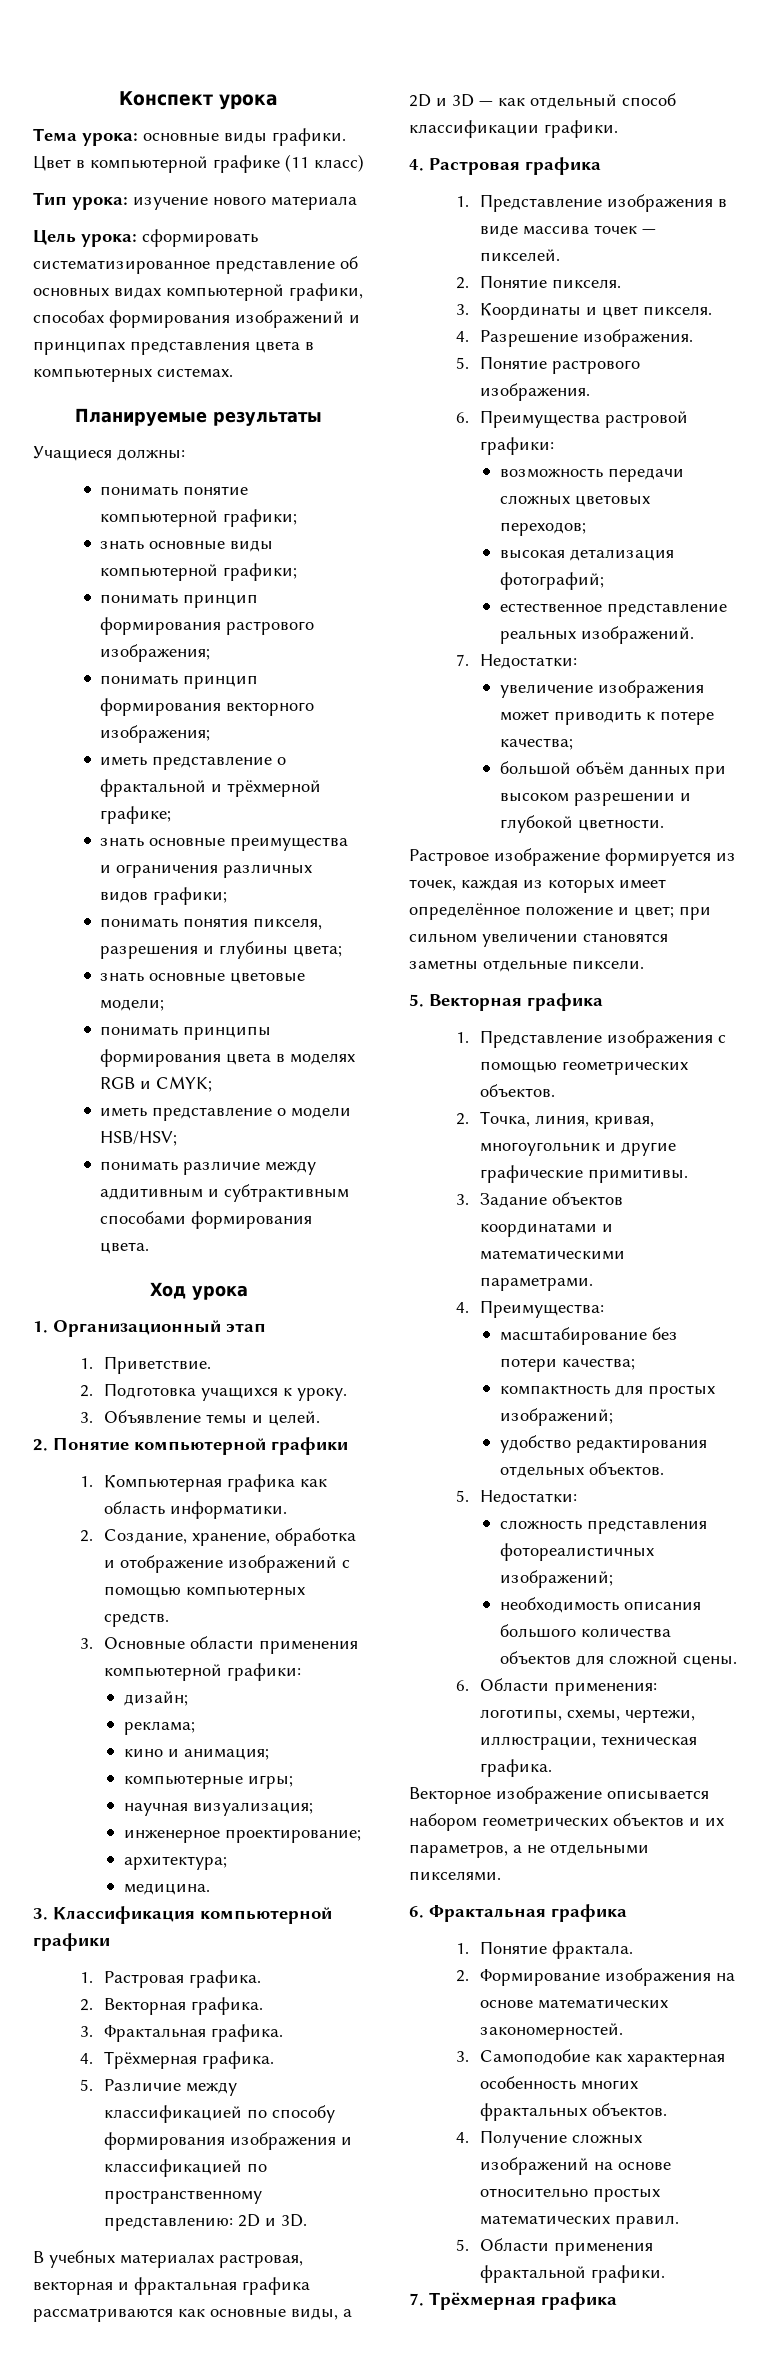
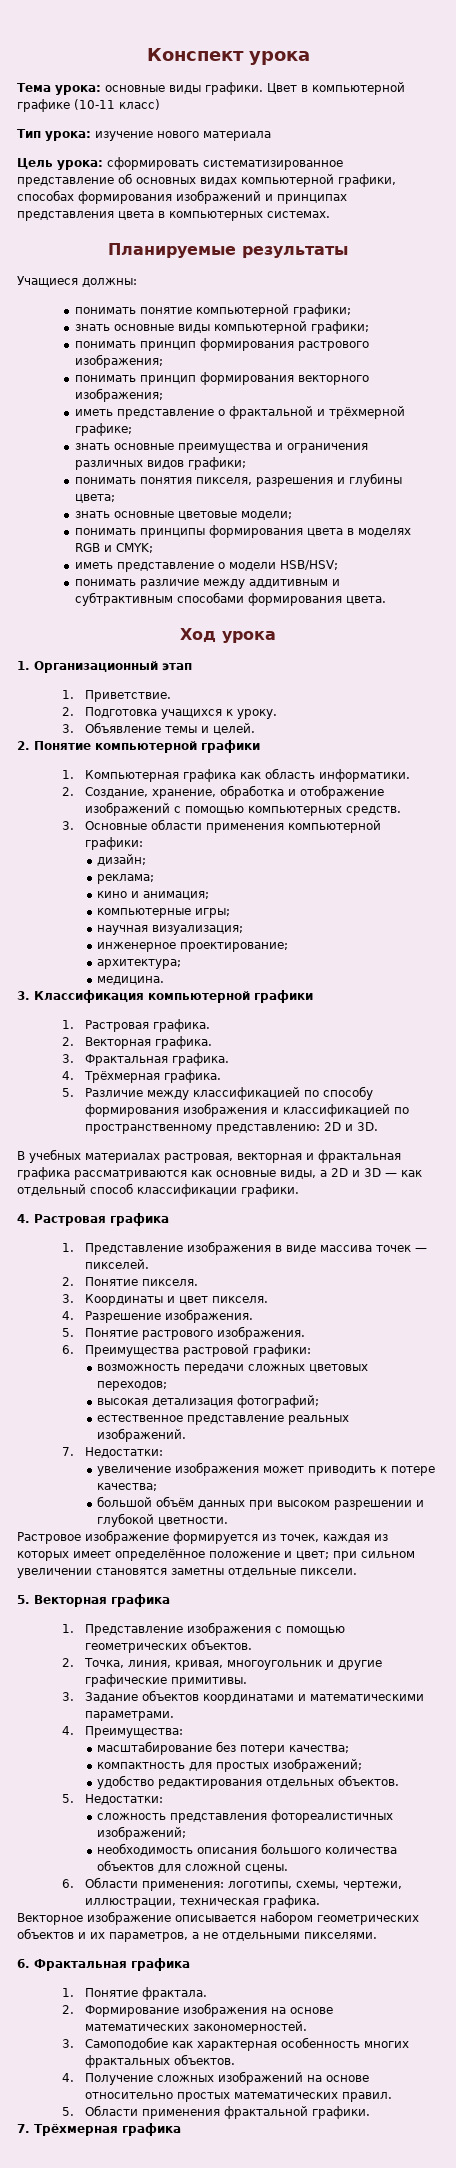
[285,154,309,172] (11 -> [74,99,115,110] (10-11

